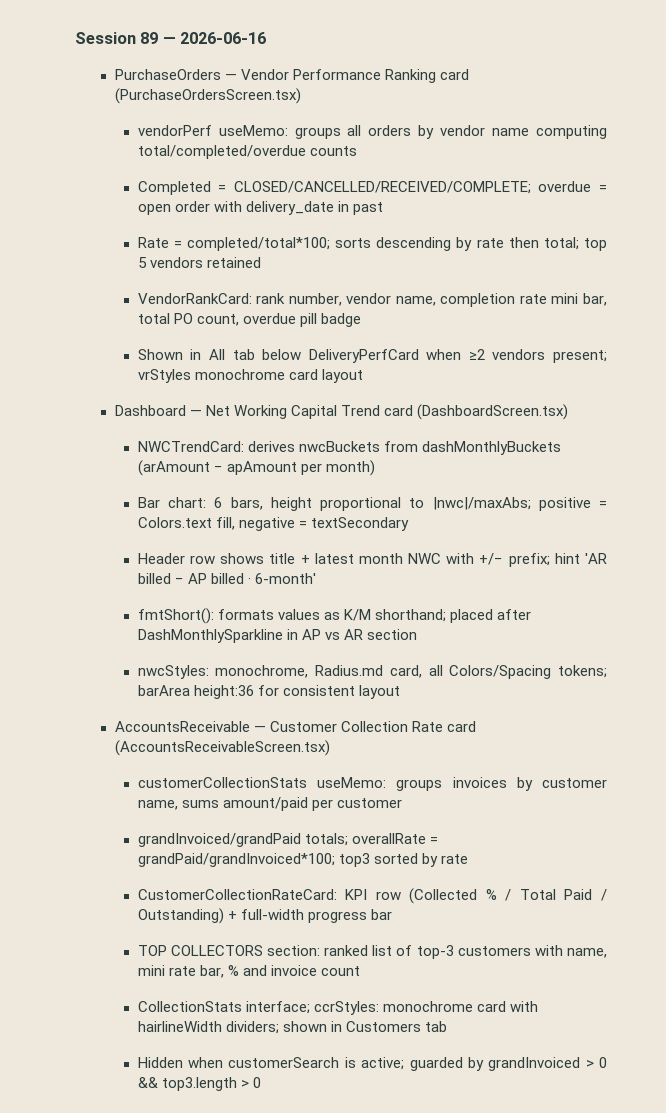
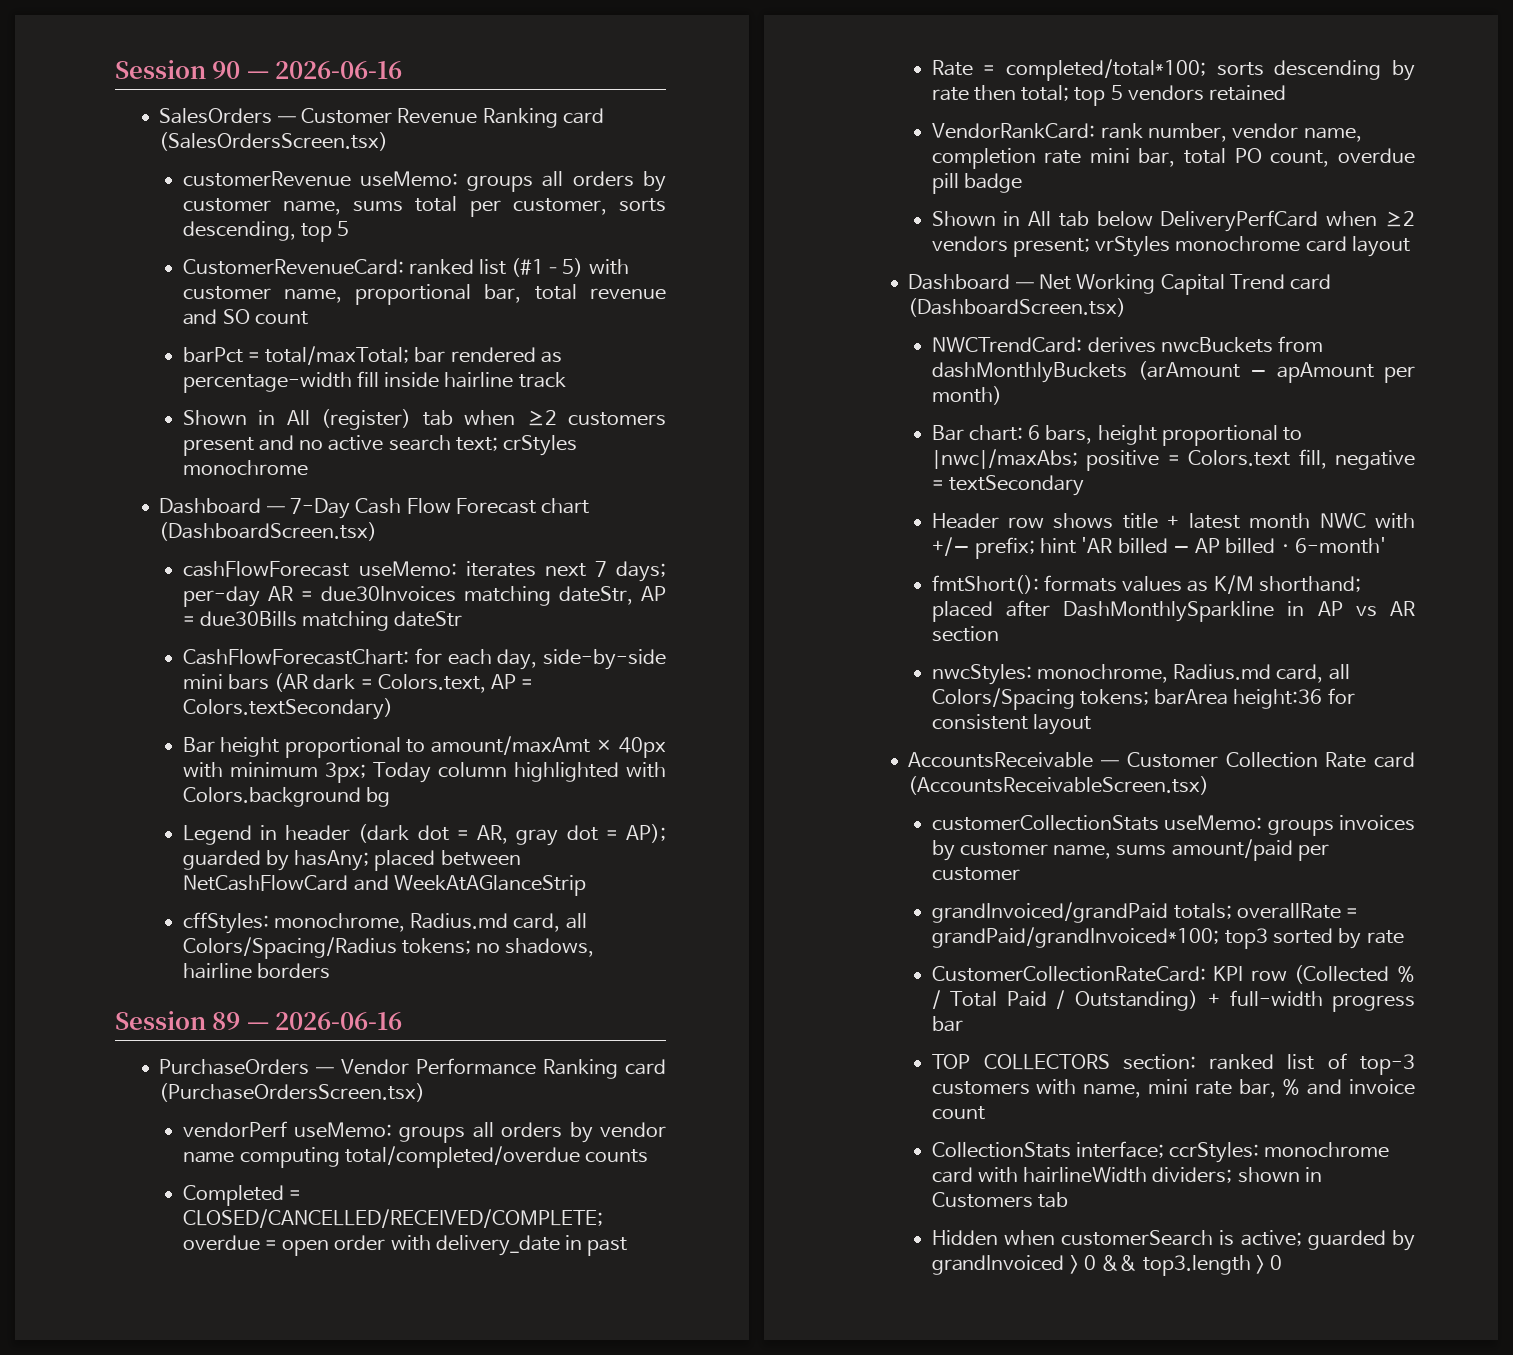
[75,32,136,44] Session -> [115,60,403,79] [159,108,604,128] [159,132,389,151] [182,171,666,192] [182,196,666,217] [182,221,350,242] [182,258,629,277] [182,284,666,305] [182,309,309,325] [182,346,562,365] [182,371,566,393] [182,409,666,430] [182,435,578,456] [182,460,308,476] [159,498,590,519] [159,522,378,541] [182,561,666,582] [182,586,666,607] [182,611,463,631] [182,648,666,670] [182,673,534,693] [182,698,393,720] [182,736,666,758] [182,762,666,783] [182,787,390,807] [182,824,666,846] [182,850,521,871] [182,875,587,896] [182,912,587,934] [182,937,595,959] [182,963,330,979] [115,1011,206,1030] Session 90 — 2026-06-16 // SalesOrders — Customer Revenue Ranking card (SalesOrdersScreen.tsx) // customerRevenue useMemo: groups all orders by customer name, sums total per customer, sorts descending, top 5 // CustomerRevenueCard: ranked list (#1–5) with customer name, proportional bar, total revenue and SO count // barPct = total/maxTotal; bar rendered as percentage-width fill inside hairline track // Shown in All (register) tab when ≥2 customers present and no active search text; crStyles monochrome // Dashboard — 7-Day Cash Flow Forecast chart (DashboardScreen.tsx) // cashFlowForecast useMemo: iterates next 7 days; per-day AR = due30Invoices matching dateStr, AP = due30Bills matching dateStr // CashFlowForecastChart: for each day, side-by-side mini bars (AR dark = Colors.text, AP = Colors.textSecondary) // Bar height proportional to amount/maxAmt × 40px with minimum 3px; Today column highlighted with Colors.background bg // Legend in header (dark dot = AR, gray dot = AP); guarded by hasAny; placed between NetCashFlowCard and WeekAtAGlanceStrip // cffStyles: monochrome, Radius.md card, all Colors/Spacing/Radius tokens; no shadows, hairline borders // Session

